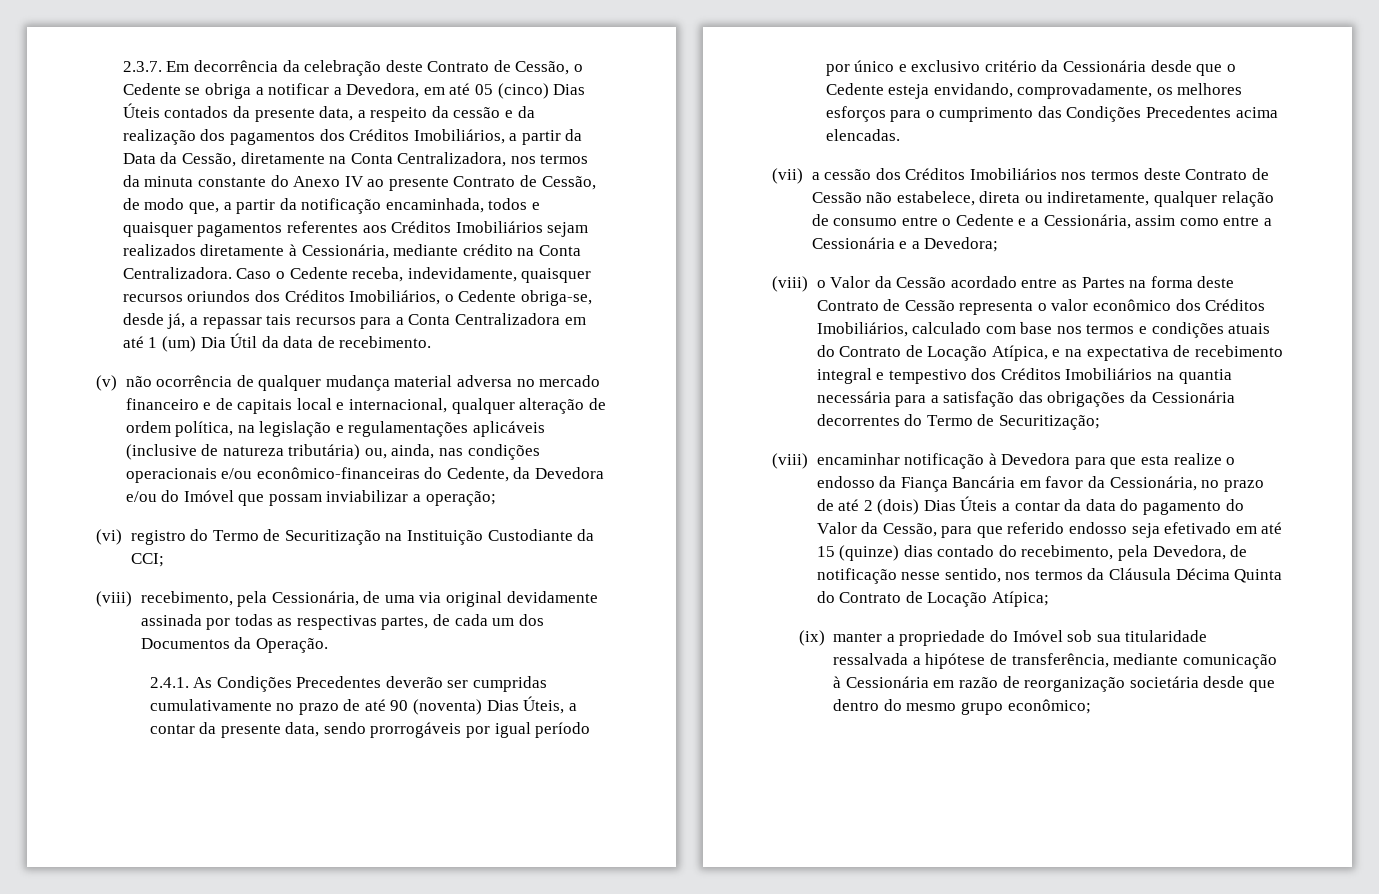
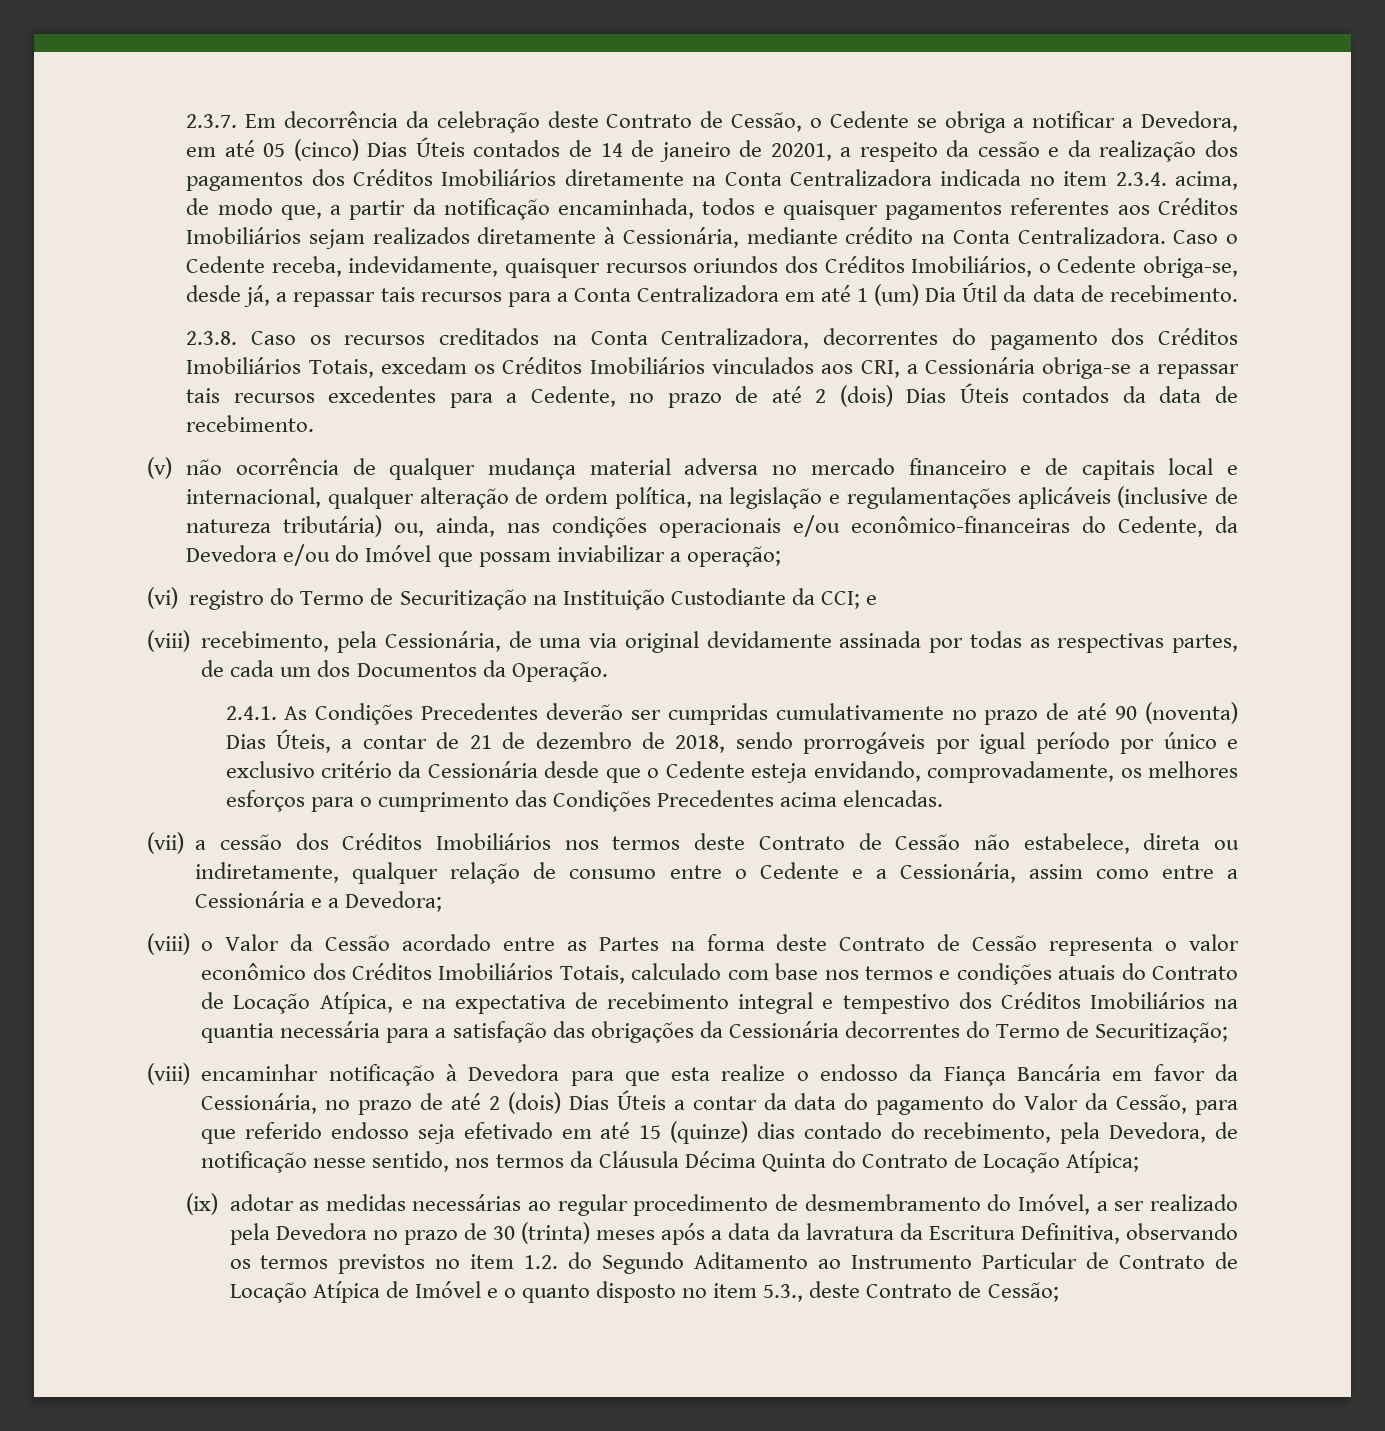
[232,106,354,122] da presente data, -> [569,140,832,162] de 14 de janeiro de 20201,
[413,129,583,145] [122,152,589,167] [122,175,596,191] Imobiliários, a partir da Data da Cessão, diretamente na Conta Centralizadora, nos termos da minuta constante do Anexo IV ao presente Contrato de Cessão, -> [441,169,1238,190] Imobiliários diretamente na Conta Centralizadora indicada no item 2.3.4. acima,
(432, 342) none -> [186,328,1238,350] [186,357,1239,379] [186,383,1238,408] [186,415,315,432] // 2.3.8. Caso os recursos creditados na Conta Centralizadora, decorrentes do pagamento dos Créditos Imobiliários Totais, excedam os Créditos Imobiliários vinculados aos CRI, a Cessionária obriga-se a repassar tais recursos excedentes para a Cedente, no prazo de até 2 (dois) Dias Úteis contados da data de recebimento.
(164, 560) none -> [866,595,878,605] e
[199,722,320,738] da presente data, -> [436,732,726,753] de 21 de dezembro de 2018,
[816,322,908,337] Imobiliários, -> [438,963,625,984] Imobiliários Totais,
[833,630,1208,646] [833,653,1277,669] [833,676,1275,692] [833,699,1091,715] manter a propriedade do Imóvel sob sua titularidade ressalvada a hipótese de transferência, mediante comunicação à Cessionária em razão de reorganização societária desde que dentro do mesmo grupo econômico; -> [229,1194,1238,1216] [229,1222,1238,1245] [229,1252,1238,1274] [229,1281,1059,1303] adotar as medidas necessárias ao regular procedimento de desmembramento do Imóvel, a ser realizado pela Devedora no prazo de 30 (trinta) meses após a data da lavratura da Escritura Definitiva, observando os termos previstos no item 1.2. do Segundo Aditamento ao Instrumento Particular de Contrato de Locação Atípica de Imóvel e o quanto disposto no item 5.3., deste Contrato de Cessão;

